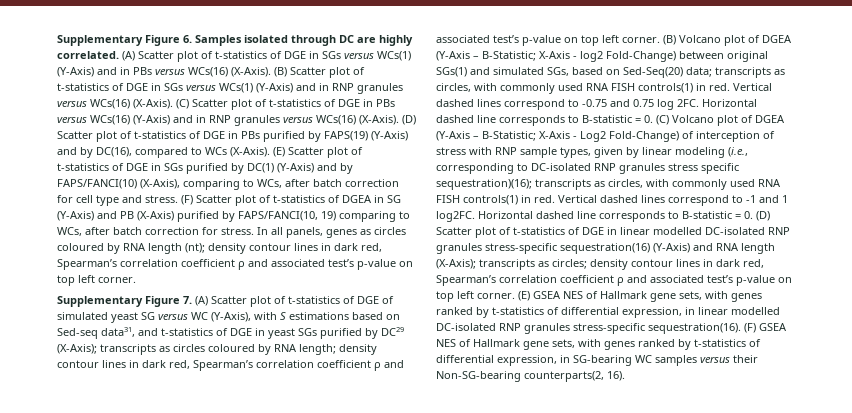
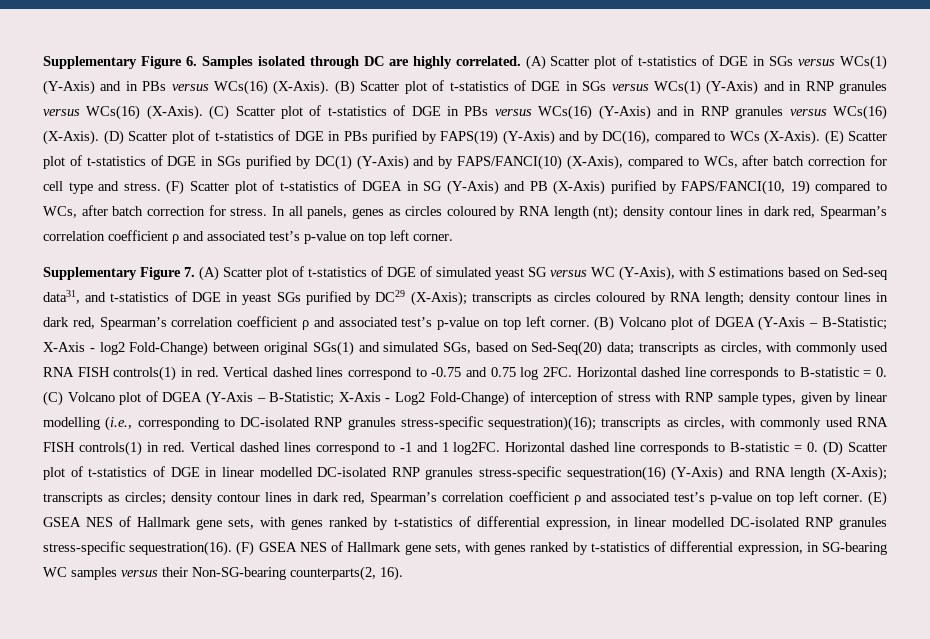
[183,179,240,190] comparing -> [627,156,684,169] compared
[339,211,396,222] comparing -> [815,181,872,194] compared
[675,147,725,158] modeling -> [43,417,100,430] modelling
[668,163,739,174] stress specific -> [400,416,483,430] stress-specific

